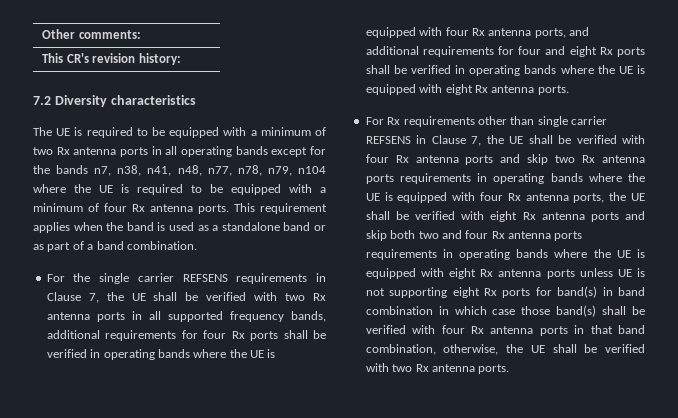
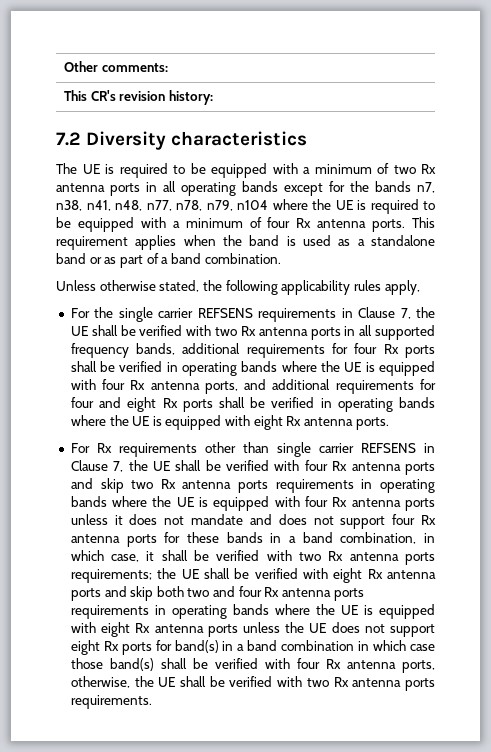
(197, 245) none -> [56,280,420,295] // Unless otherwise stated, the following applicability rules apply,
[573,193,605,203] ports, -> [404,498,435,511] [70,514,436,529] [70,532,435,547] [70,550,435,565] [70,569,152,583] ports unless it does not mandate and does not support four Rx antenna ports for these bands in a band combination, in which case, it shall be verified with two Rx antenna ports requirements;
[617,268,645,277] [365,287,448,298] UE is not supporting -> [285,622,435,637] the UE does not support
(613, 291) none -> [237,644,245,651] a
[539,325,645,336] [365,344,436,355] ports in that band combination, -> [401,660,435,673] ports,
[478,364,510,374] ports. -> [404,678,435,691] [70,695,152,709] ports requirements.

